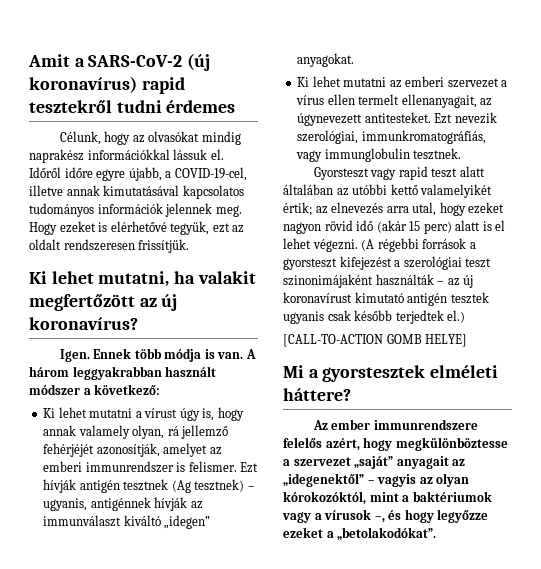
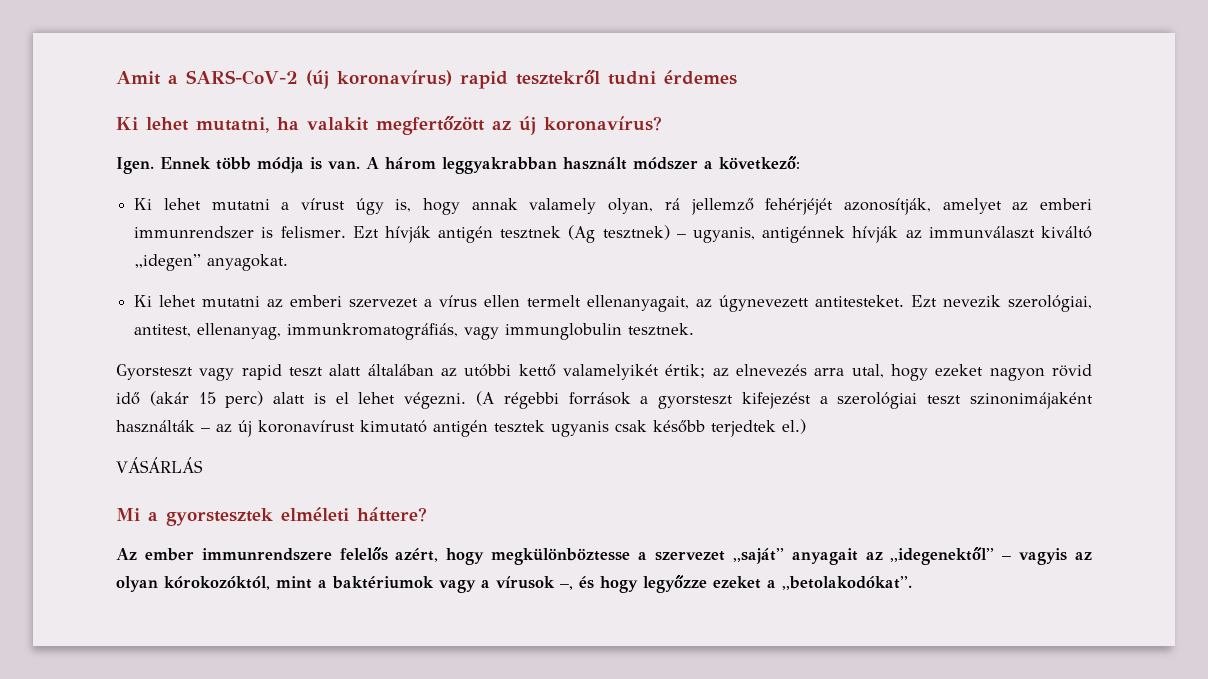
[59,131,241,145] [29,149,224,163] [29,167,247,181] [29,185,244,199] [29,203,242,217] [29,221,245,235] [29,239,190,253] // Célunk, hogy az olvasókat mindig naprakész információkkal lássuk el. Időről időre egyre újabb, a COVID-19-cel, illetve annak kimutatásával kapcsolatos tudományos információk jelennek meg. Hogy ezeket is elérhetővé tegyük, ezt az oldalt rendszeresen frissítjük. -> (737, 77) none
(359, 137) none -> [134,323,282,340] antitest, ellenanyag,
[283,334,468,347] [CALL-TO-ACTION GOMB HELYE] -> [116,457,203,473] VÁSÁRLÁS

